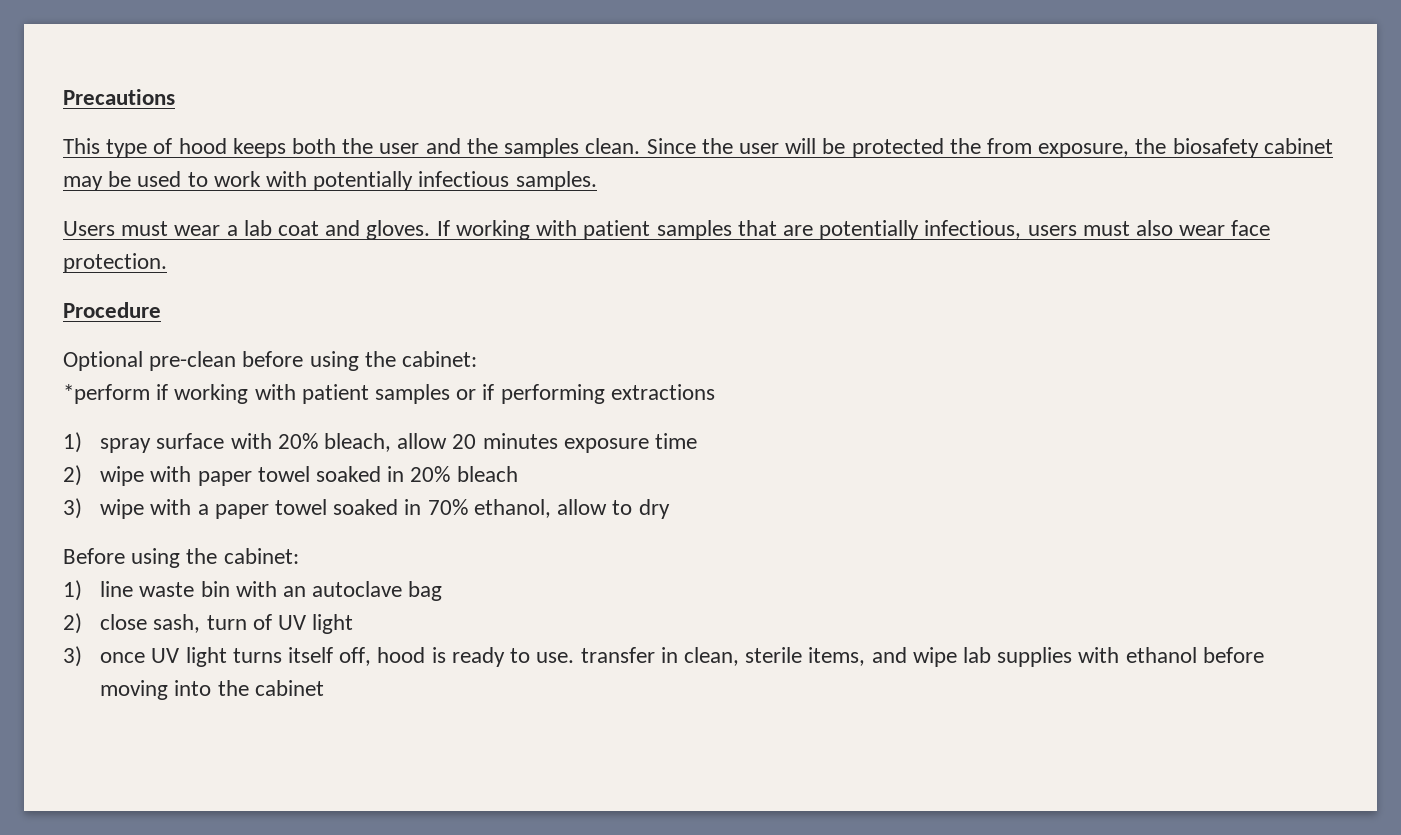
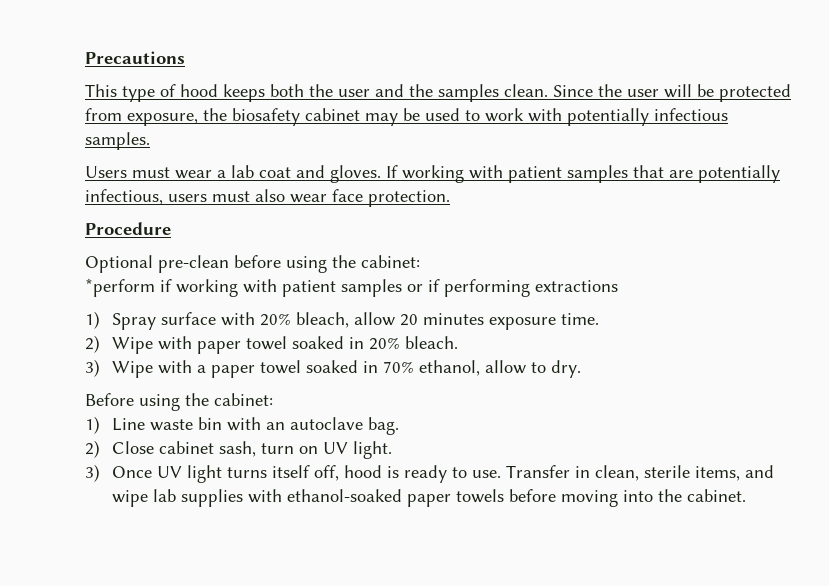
[949,138,981,154] the -> (791, 93) none
[100,438,152,453] spray -> [112,313,157,330] Spray
[655,433,698,449] [63,465,145,486] time // 2) wipe -> [561,313,600,325] [85,335,154,354] time. // 2) Wipe
[456,466,518,482] [63,498,145,519] bleach // 3) wipe -> [405,336,459,349] [85,359,154,378] bleach. // 3) Wipe
[638,499,670,519] dry -> [551,360,582,378] dry.
[100,581,134,597] line -> [112,418,146,431] Line
[408,581,443,601] [63,613,354,634] [63,646,146,667] bag // 2) close sash, turn of UV light // 3) once -> [368,417,400,435] [85,440,393,459] [85,464,153,482] bag. // 2) Close cabinet sash, turn on UV light. // 3) Once
[580,647,655,663] transfer -> [506,465,571,478] Transfer
[1125,647,1197,663] ethanol -> [287,489,505,507] ethanol-soaked paper towels
[254,680,324,696] cabinet -> [687,489,747,502] cabinet.

